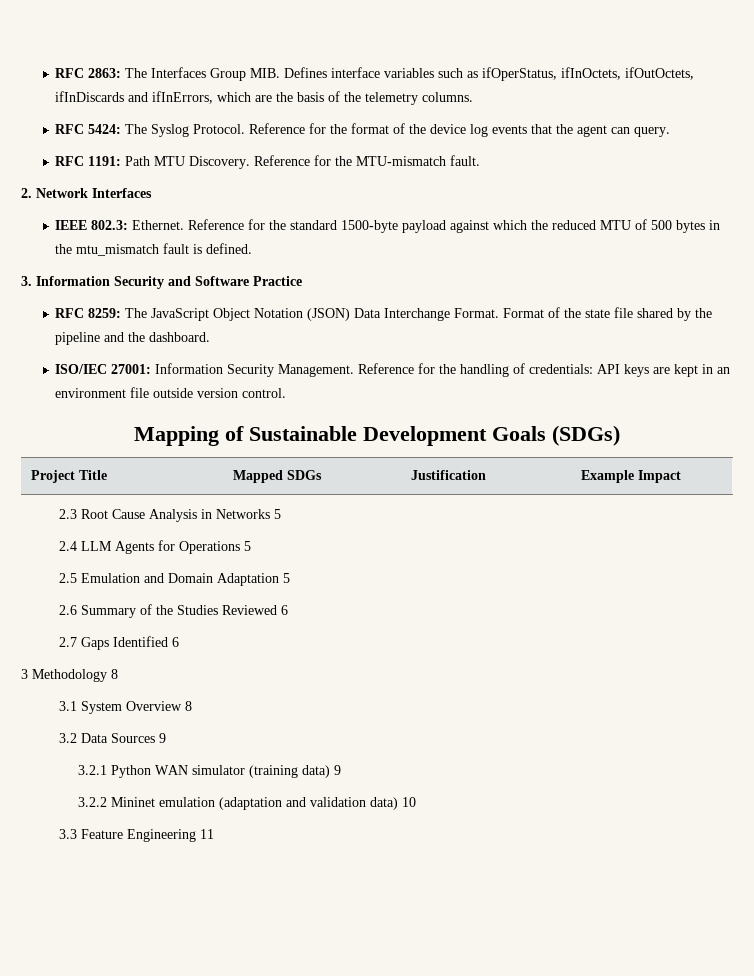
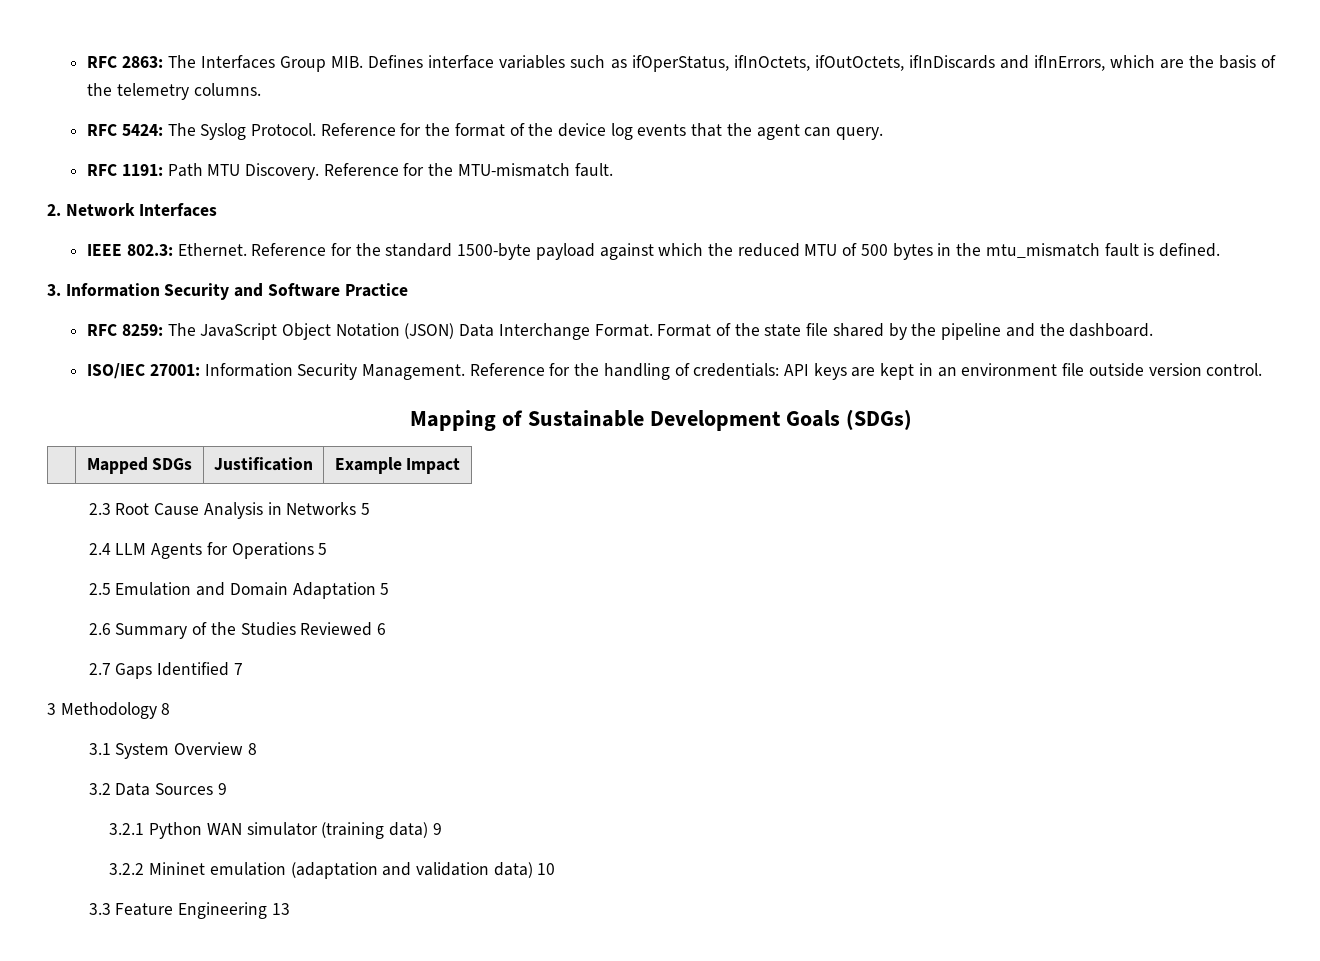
[31,470,108,483] Project Title -> (912, 419) none
[172,637,180,647] 6 -> [233,663,243,675] 7
[200,829,215,839] 11 -> [271,903,290,915] 13

